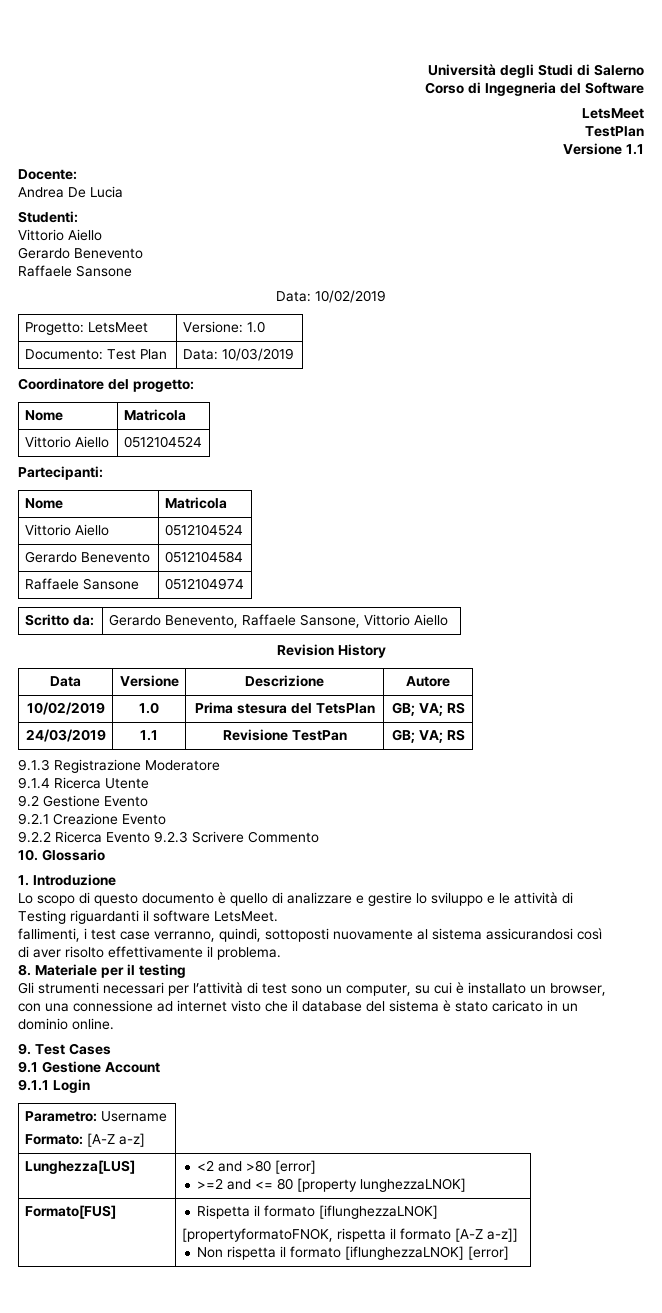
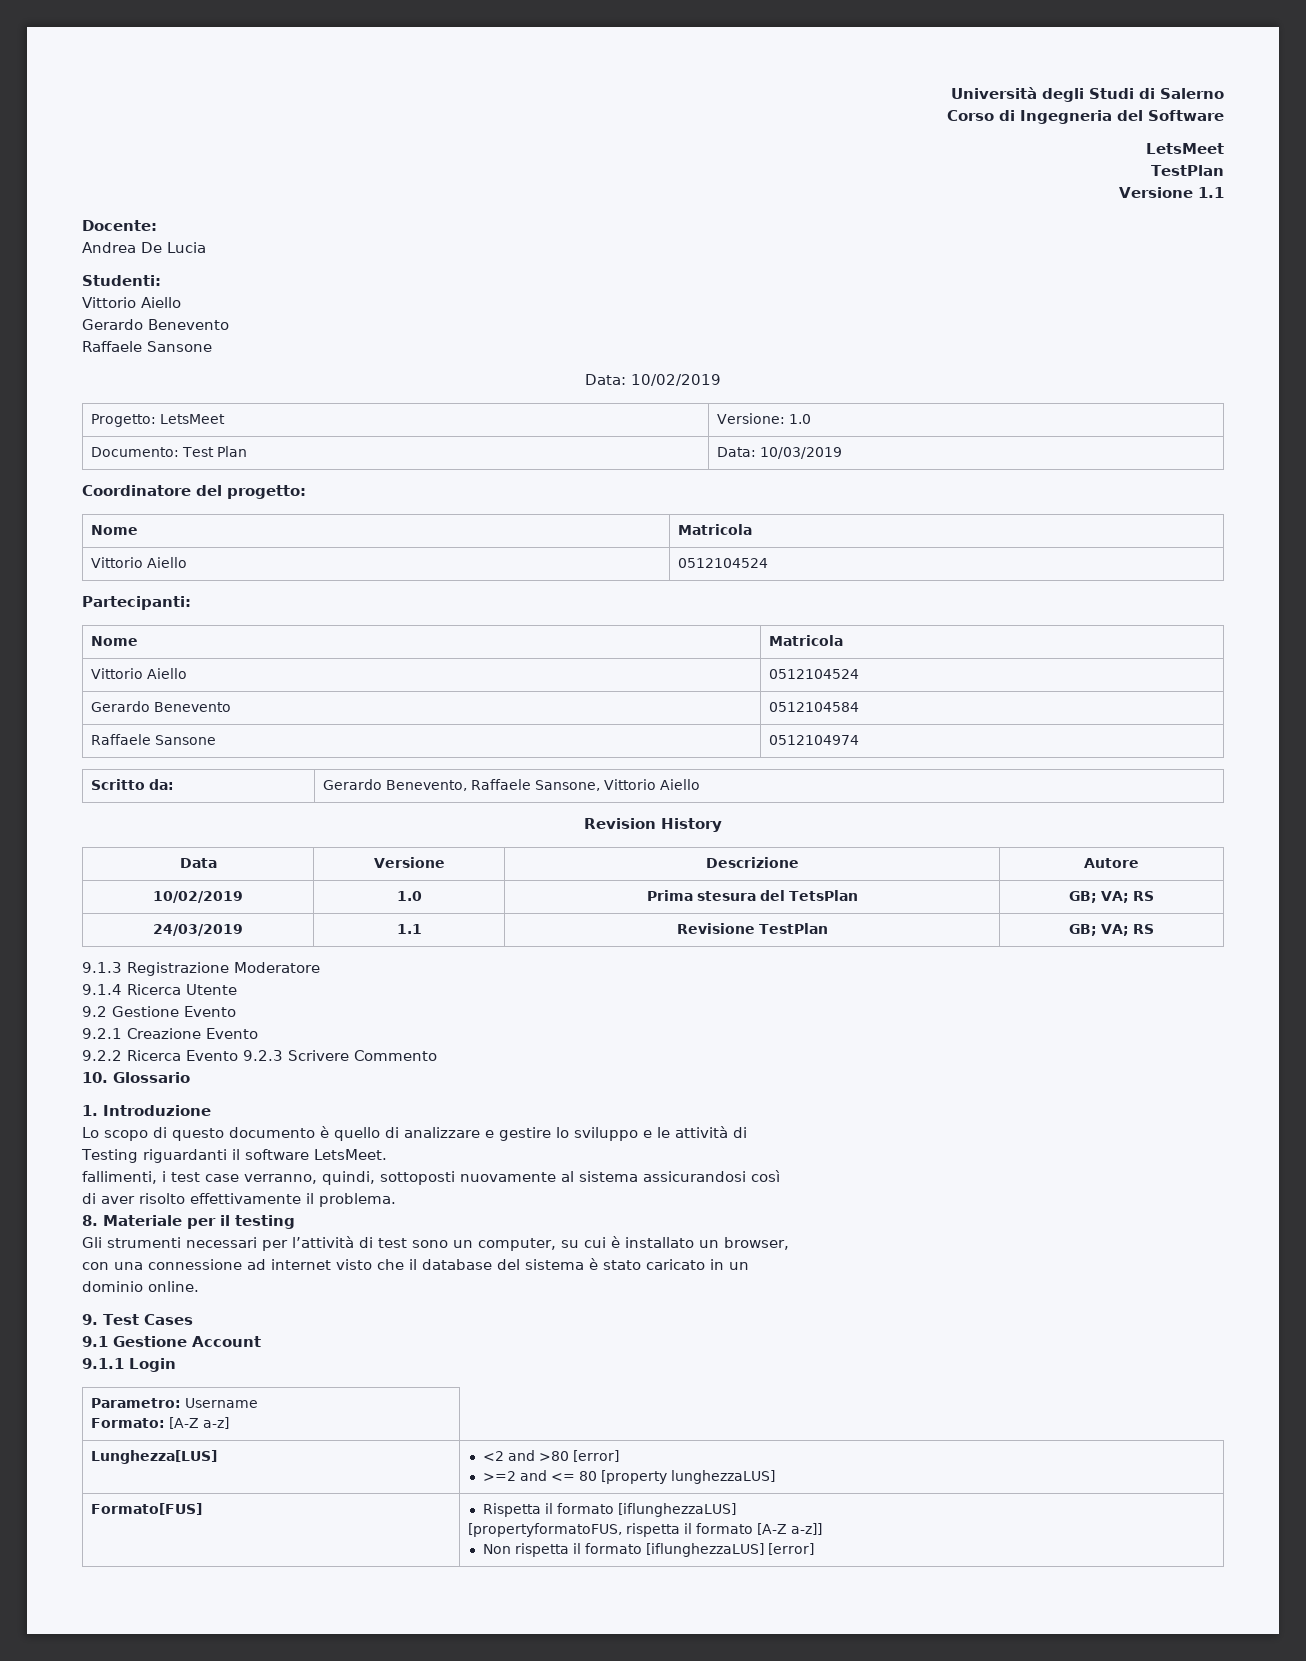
[291,730,347,741] TestPan -> [758,923,828,934] TestPlan
[360,1178,467,1192] lunghezzaLNOK] -> [670,1470,775,1484] lunghezzaLUS]
[319,1205,439,1219] [181,1228,333,1242] [iflunghezzaLNOK] // [propertyformatoFNOK, -> [617,1503,736,1517] [467,1523,622,1537] [iflunghezzaLUS] // [propertyformatoFUS,
[345,1246,465,1260] [iflunghezzaLNOK] -> [645,1543,764,1557] [iflunghezzaLUS]

